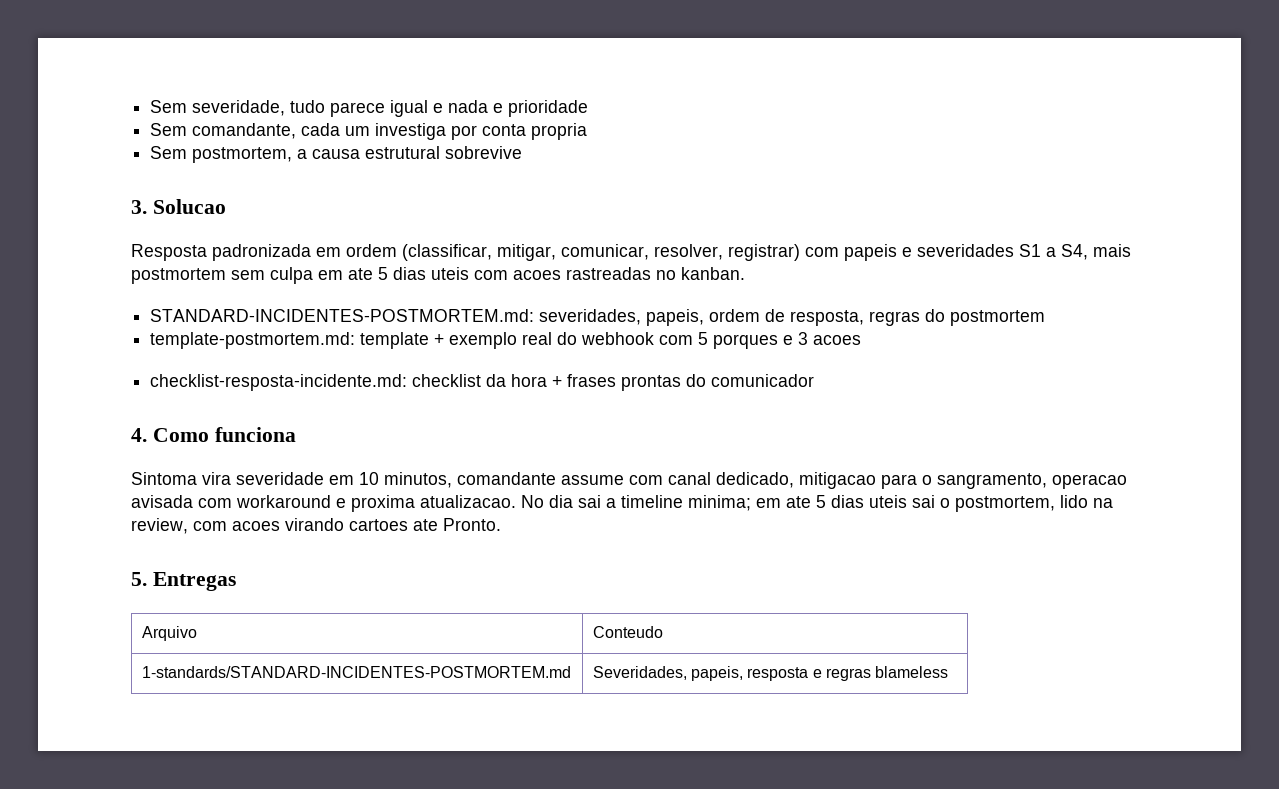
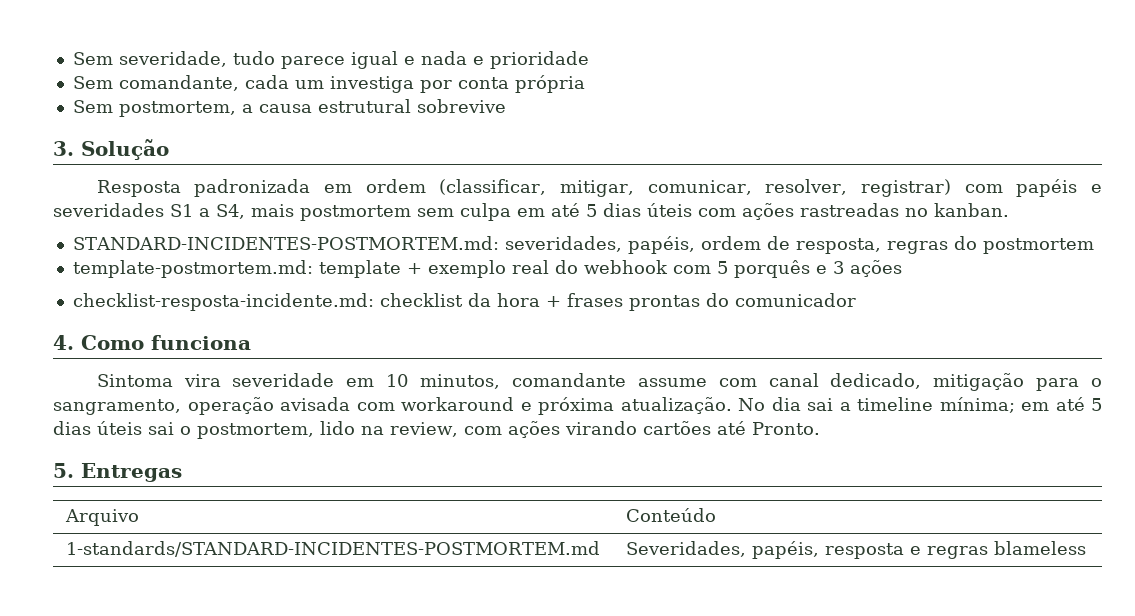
[531,123,588,140] propria -> [514,75,585,93] própria
[152,199,226,214] Solucao -> [81,139,169,160] Solução
[844,244,897,261] papeis -> [1016,179,1078,197] papéis
[348,267,561,280] ate 5 dias uteis com acoes -> [551,203,794,220] até 5 dias úteis com ações
[646,309,705,326] papeis, -> [627,236,695,254] papéis,
[713,334,779,349] porques -> [733,260,810,278] porquês
[813,335,862,345] acoes -> [849,260,902,277] ações
[799,472,876,489] mitigacao -> [933,373,1025,391] mitigação
[1052,474,1127,489] operacao -> [187,397,274,415] operação
[351,495,516,512] proxima atualizacao. -> [538,397,732,415] próxima atualização.
[688,495,907,511] minima; em ate 5 dias uteis -> [939,397,1102,413] [53,421,142,435] mínima; em até 5 dias úteis
[232,518,438,531] acoes virando cartoes ate -> [507,421,746,438] ações virando cartões até
[592,626,663,638] Conteudo -> [625,508,716,522] Conteúdo
[691,666,744,681] papeis, -> [751,541,819,559] papéis,

